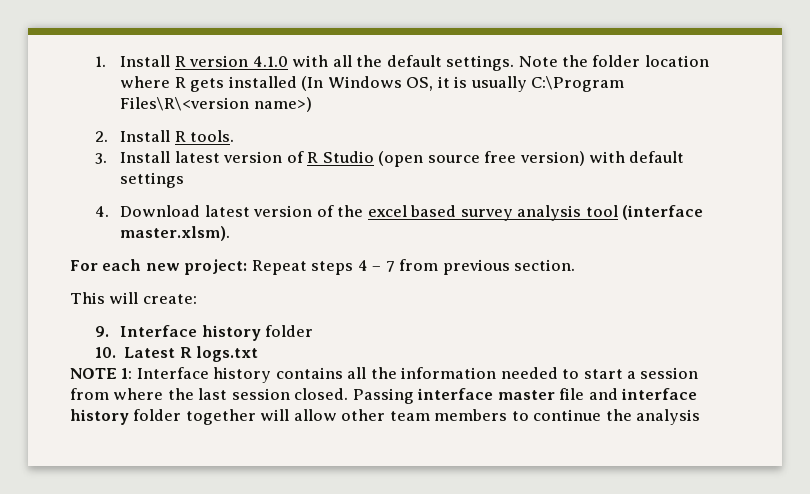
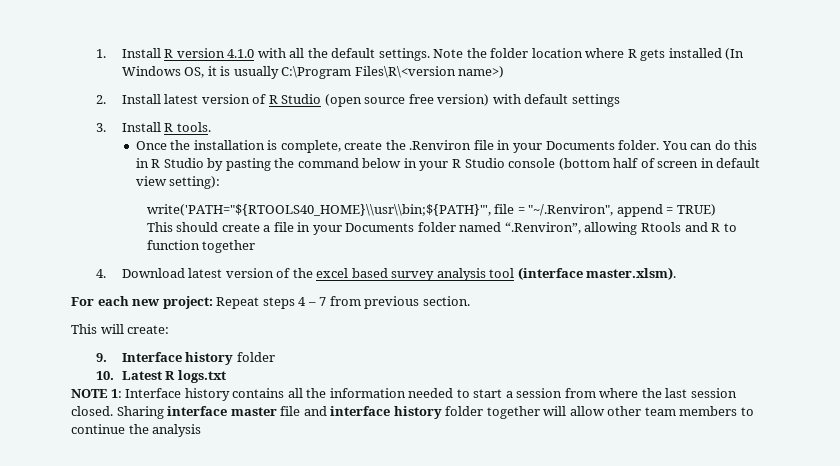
[174,130,235,142] [95,151,171,164] R tools. // 3. Install -> (161, 99) none
(185, 180) none -> [96,122,211,132] [135,140,758,153] [135,158,761,171] [135,176,221,189] [146,204,716,217] [146,222,737,235] [146,240,256,253] // 3. Install R tools. // Once the installation is complete, create the .Renviron file in your Documents folder. You can do this in R Studio by pasting the command below in your R Studio console (bottom half of screen in default view setting): // write('PATH="${RTOOLS40_HOME}\\usr\\bin;${PATH}"', file = "~/.Renviron", append = TRUE) // This should create a file in your Documents folder named “.Renviron”, allowing Rtools and R to function together
[352,388,414,404] Passing -> [116,406,164,419] Sharing

